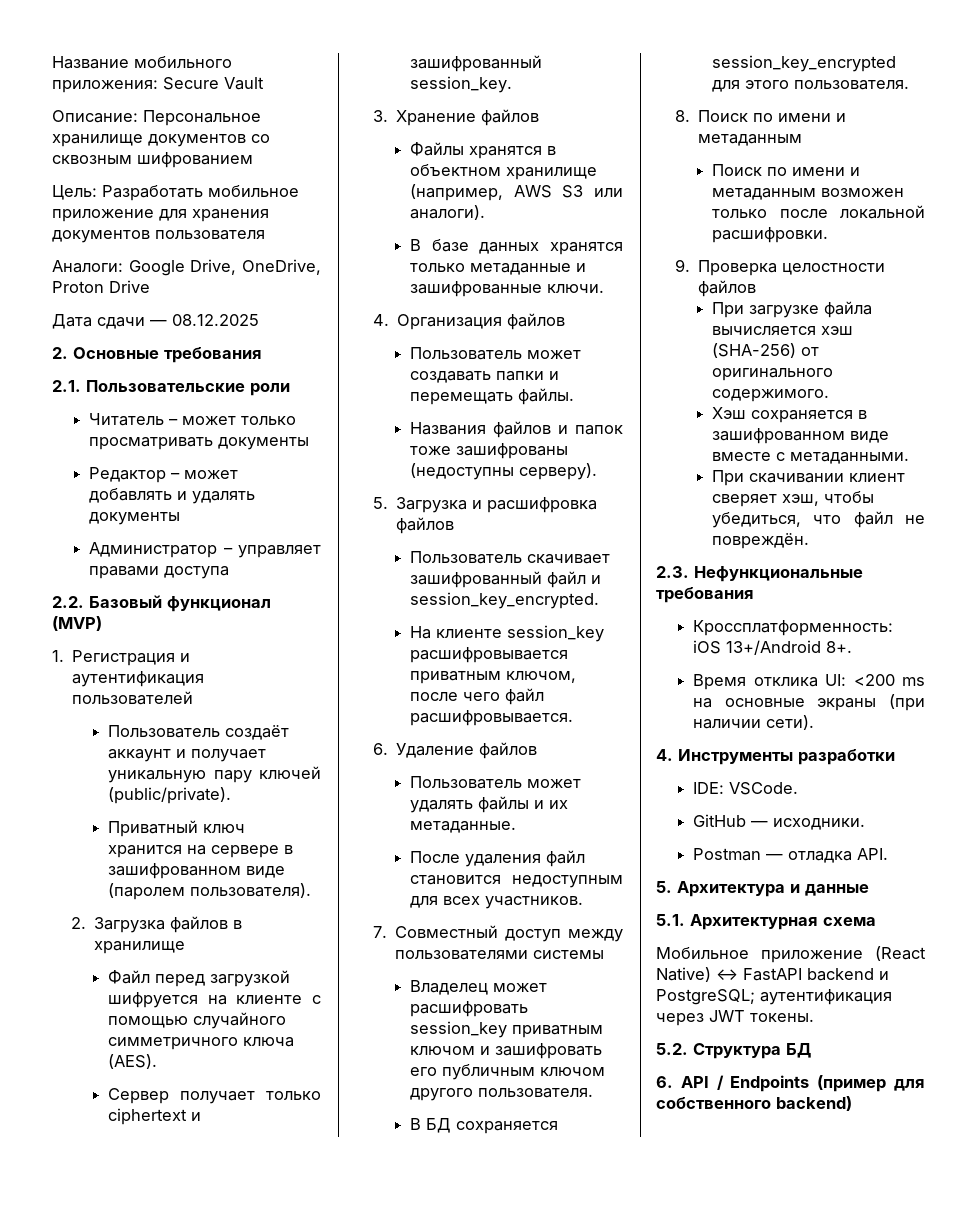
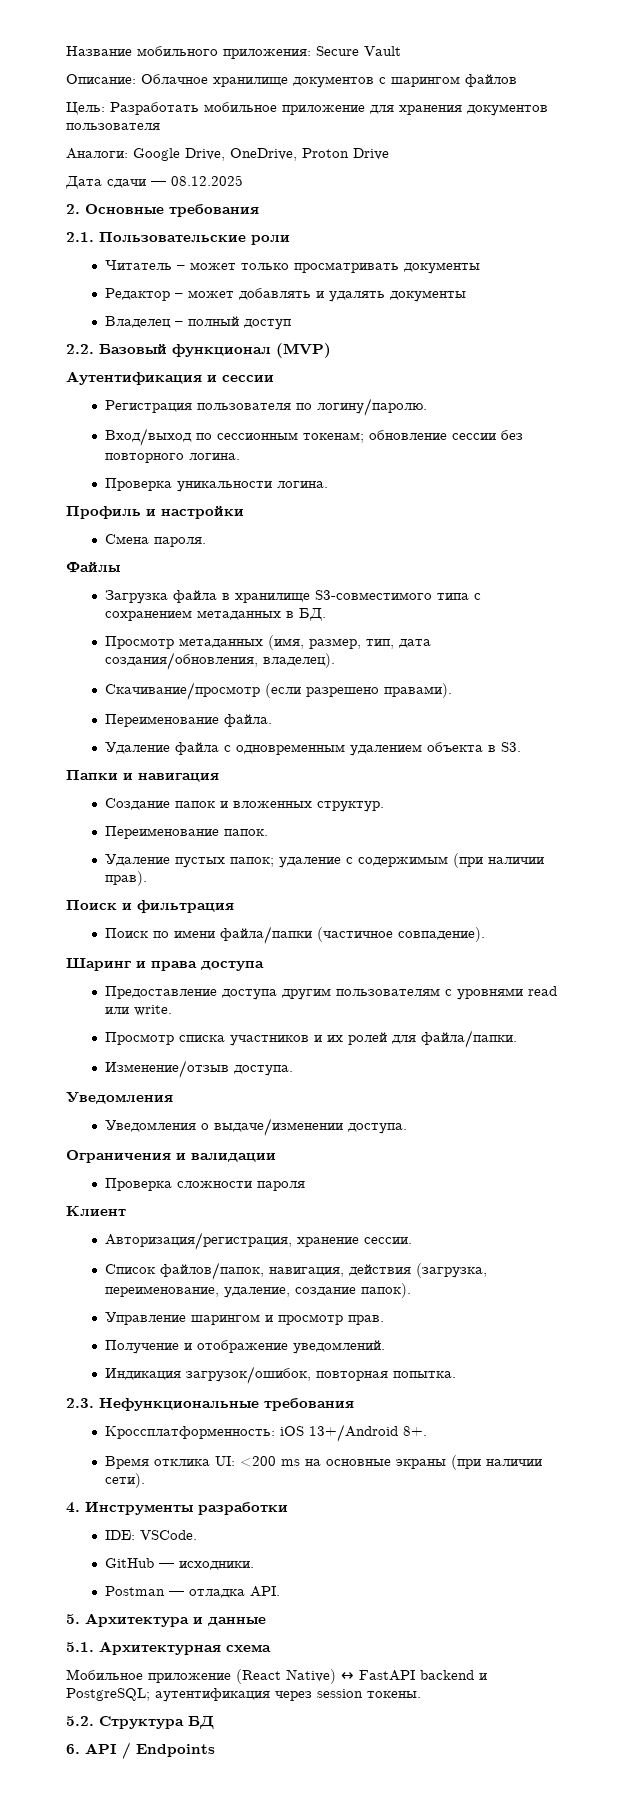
[143,110,261,126] Персональное -> [141,74,208,84] Облачное
[251,134,270,143] [52,152,253,168] со сквозным шифрованием -> [379,74,517,87] с шарингом файлов
[89,542,321,558] [89,566,230,579] Администратор – управляет правами доступа -> [105,316,292,330] Владелец – полный доступ
[52,650,191,666] [72,671,205,687] [72,691,194,705] [108,725,290,740] [108,749,267,762] [108,766,321,783] [108,787,232,804] [108,820,246,837] [108,845,294,858] [108,863,286,879] [108,883,312,900] [70,916,243,933] [94,941,186,954] [108,970,291,987] [108,992,321,1008] [108,1012,287,1029] [108,1037,295,1050] [108,1054,158,1069] [108,1088,321,1104] [108,1108,202,1125] [410,55,543,72] [410,76,513,93] [372,109,540,126] [410,142,557,159] [410,164,598,180] [410,184,623,201] [410,205,486,220] [410,239,623,255] [410,263,587,275] [410,281,605,297] [372,313,566,330] [410,347,582,360] [410,371,560,383] [410,388,575,405] [410,421,623,438] [410,443,569,459] [410,463,598,480] [372,497,598,513] [396,517,455,534] [410,551,611,564] [410,571,602,588] [410,592,600,609] [410,625,605,642] [410,647,569,663] [410,671,577,684] [410,688,545,705] [410,710,574,726] [372,742,538,759] [410,776,582,789] [410,796,569,813] [410,821,517,833] [410,850,586,867] [410,875,623,888] [410,896,584,909] [372,925,623,942] [395,950,605,960] [410,980,548,995] [410,1001,529,1017] [410,1021,604,1038] [410,1043,603,1059] [410,1064,606,1080] [410,1088,594,1101] [410,1118,559,1134] [712,55,897,72] [712,80,910,92] [674,110,847,122] [698,134,803,146] [712,164,861,176] [712,188,905,200] [712,205,925,219] [712,227,829,243] [674,259,886,276] [698,280,757,297] [712,301,873,318] [712,326,854,335] [712,343,820,358] [712,368,834,381] [712,389,830,402] [712,407,868,423] [712,428,890,444] [712,452,910,464] [712,470,906,486] [712,491,875,507] [712,511,925,528] [712,533,810,549] 1. Регистрация и аутентификация пользователей // Пользователь создаёт аккаунт и получает уникальную пару ключей (public/private). // Приватный ключ хранится на сервере в зашифрованном виде (паролем пользователя). // 2. Загрузка файлов в хранилище // Файл перед загрузкой шифруется на клиенте с помощью случайного симметричного ключа (AES). // Сервер получает только ciphertext и зашифрованный session_key. // 3. Хранение файлов // Файлы хранятся в объектном хранилище (например, AWS S3 или аналоги). // В базе данных хранятся только метаданные и зашифрованные ключи. // 4. Организация файлов // Пользователь может создавать папки и перемещать файлы. // Названия файлов и папок тоже зашифрованы (недоступны серверу). // 5. Загрузка и расшифровка файлов // Пользователь скачивает зашифрованный файл и session_key_encrypted. // На клиенте session_key расшифровывается приватным ключом, после чего файл расшифровывается. // 6. Удаление файлов // Пользователь может удалять файлы и их метаданные. // После удаления файл становится недоступным для всех участников. // 7. Совместный доступ между пользователями системы // Владелец может расшифровать session_key приватным ключом и зашифровать его публичным ключом другого пользователя. // В БД сохраняется session_key_encrypted для этого пользователя. // 8. Поиск по имени и метаданным // Поиск по имени и метаданным возможен только после локальной расшифровки. // 9. Проверка целостности файлов // При загрузке файла вычисляется хэш (SHA-256) от оригинального содержимого. // Хэш сохраняется в зашифрованном виде вместе с метаданными. // При скачивании клиент сверяет хэш, чтобы убедиться, что файл не повреждён. -> [66,371,274,385] [105,398,428,416] [105,428,524,446] [105,453,241,463] [105,478,329,492] [66,506,244,519] [105,534,207,547] [66,561,120,573] [105,590,482,604] [105,608,327,621] [105,635,432,650] [105,652,336,670] [105,682,453,700] [105,714,273,727] [105,742,522,756] [66,770,219,782] [105,798,385,812] [105,826,269,839] [105,853,545,868] [105,871,148,886] [66,900,234,913] [105,926,486,944] [66,958,264,971] [105,986,558,1000] [105,1005,173,1016] [105,1030,518,1048] [105,1060,294,1078] [66,1092,173,1104] [105,1118,408,1136] [66,1150,276,1163] [105,1178,306,1191] [66,1206,126,1216] [105,1232,413,1250] [105,1262,488,1280] [105,1283,412,1298] [105,1312,385,1325] [105,1340,386,1354] [105,1366,457,1384] Аутентификация и сессии // Регистрация пользователя по логину/паролю. // Вход/выход по сессионным токенам; обновление сессии без повторного логина. // Проверка уникальности логина. // Профиль и настройки // Смена пароля. // Файлы // Загрузка файла в хранилище S3-совместимого типа с сохранением метаданных в БД. // Просмотр метаданных (имя, размер, тип, дата создания/обновления, владелец). // Скачивание/просмотр (если разрешено правами). // Переименование файла. // Удаление файла с одновременным удалением объекта в S3. // Папки и навигация // Создание папок и вложенных структур. // Переименование папок. // Удаление пустых папок; удаление с содержимым (при наличии прав). // Поиск и фильтрация // Поиск по имени файла/папки (частичное совпадение). // Шаринг и права доступа // Предоставление доступа другим пользователям с уровнями read или write. // Просмотр списка участников и их ролей для файла/папки. // Изменение/отзыв доступа. // Уведомления // Уведомления о выдаче/изменении доступа. // Ограничения и валидации // Проверка сложности пароля // Клиент // Авторизация/регистрация, хранение сессии. // Список файлов/папок, навигация, действия (загрузка, переименование, удаление, создание папок). // Управление шарингом и просмотр прав. // Получение и отображение уведомлений. // Индикация загрузок/ошибок, повторная попытка.
[709,1010,745,1022] JWT -> [317,1689,363,1698] session
[817,1075,925,1092] [656,1096,852,1111] (пример для собственного backend) -> (215, 1750) none

